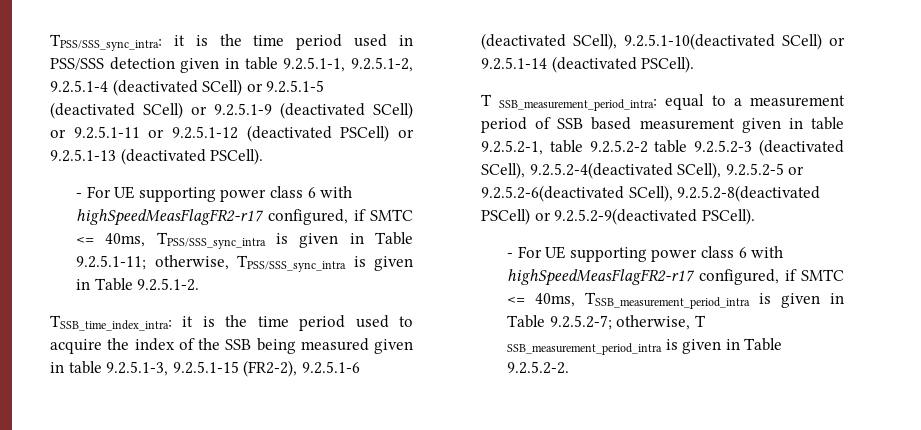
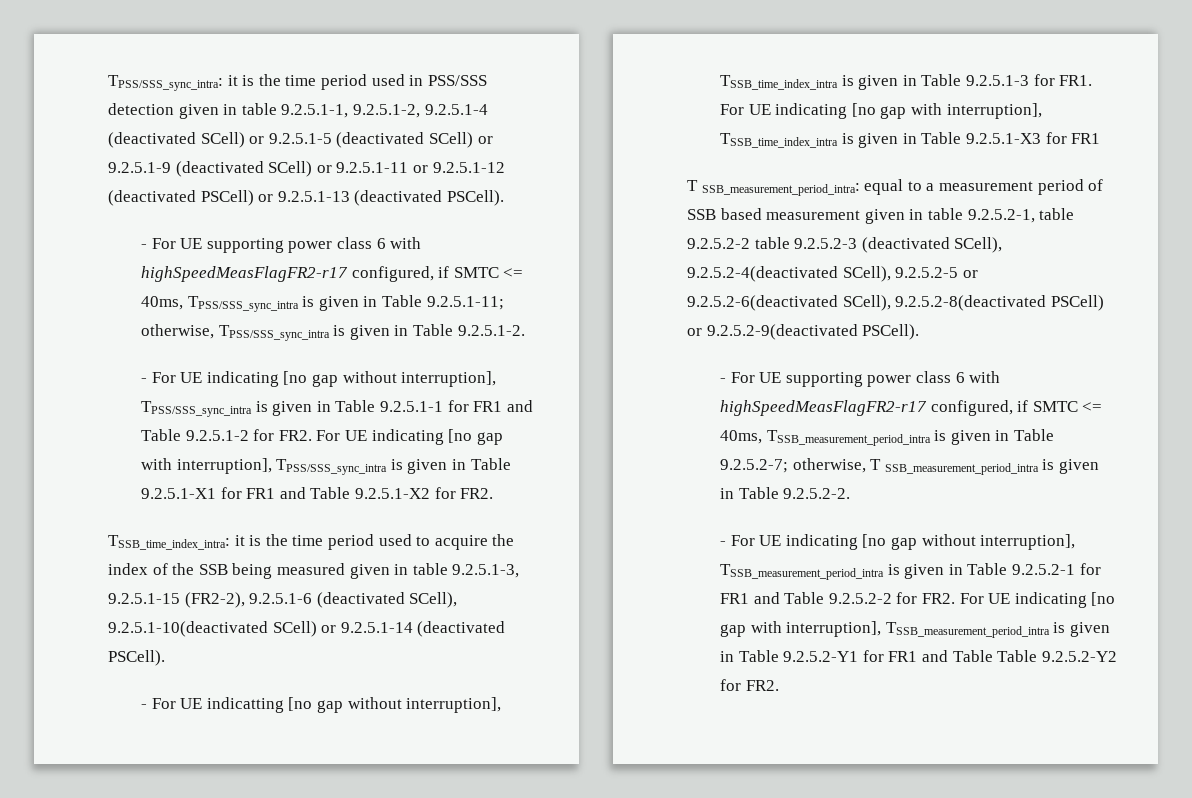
(200, 284) none -> [140,371,497,387] [140,400,533,417] [140,429,503,445] [140,458,511,475] [140,487,494,499] // - For UE indicating [no gap without interruption], TPSS/SSS_sync_intra is given in Table 9.2.5.1-1 for FR1 and Table 9.2.5.1-2 for FR2. For UE indicating [no gap with interruption], TPSS/SSS_sync_intra is given in Table 9.2.5.1-X1 for FR1 and Table 9.2.5.1-X2 for FR2.
(695, 64) none -> [140,697,502,713] [719,74,1093,90] [719,103,1042,119] [719,132,1101,148] // - For UE indicatting [no gap without interruption], TSSB_time_index_intra is given in Table 9.2.5.1-3 for FR1. For UE indicating [no gap with interruption], TSSB_time_index_intra is given in Table 9.2.5.1-X3 for FR1
(570, 367) none -> [719,534,1076,550] [719,563,1101,580] [719,592,1116,608] [719,621,1110,638] [719,650,1117,662] [719,679,779,691] // - For UE indicating [no gap without interruption], TSSB_measurement_period_intra is given in Table 9.2.5.2-1 for FR1 and Table 9.2.5.2-2 for FR2. For UE indicating [no gap with interruption], TSSB_measurement_period_intra is given in Table 9.2.5.2-Y1 for FR1 and Table Table 9.2.5.2-Y2 for FR2.

